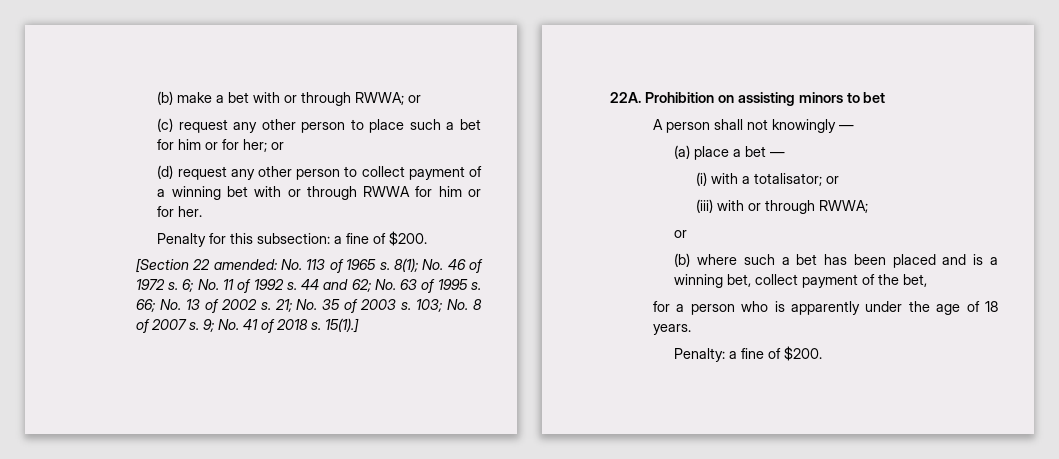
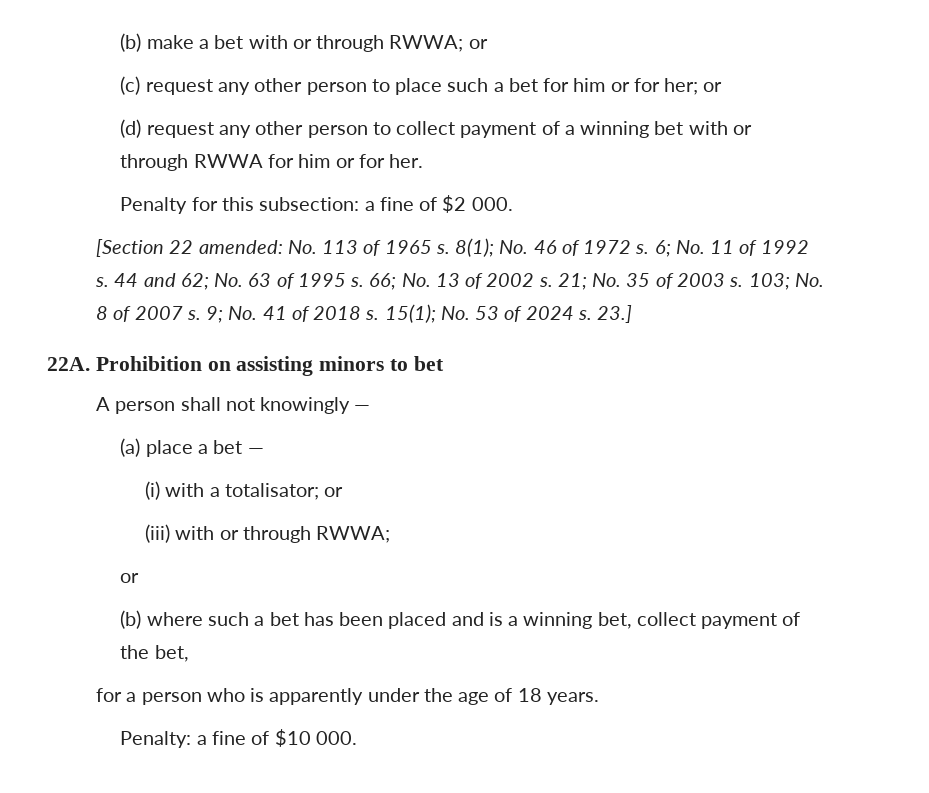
[389,231,428,246] $200. -> [442,195,513,213] $2 000.
[324,318,359,333] 15(1).] -> [384,304,633,323] 15(1); No. 53 of 2024 s. 23.]
[784,346,823,361] $200. -> [274,729,357,747] $10 000.

